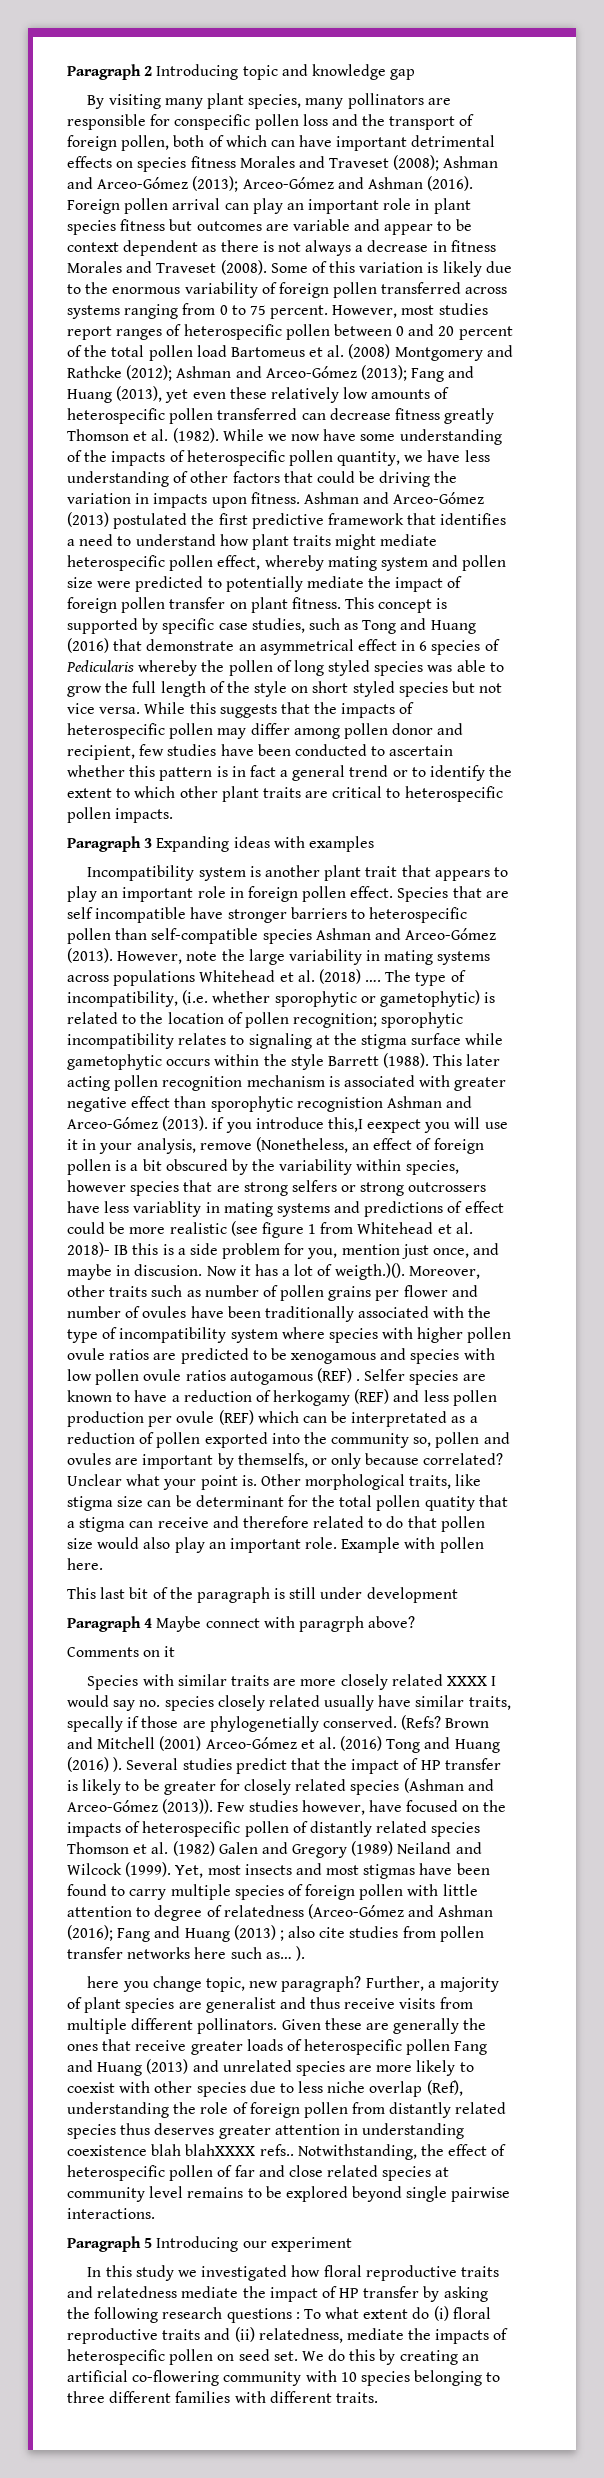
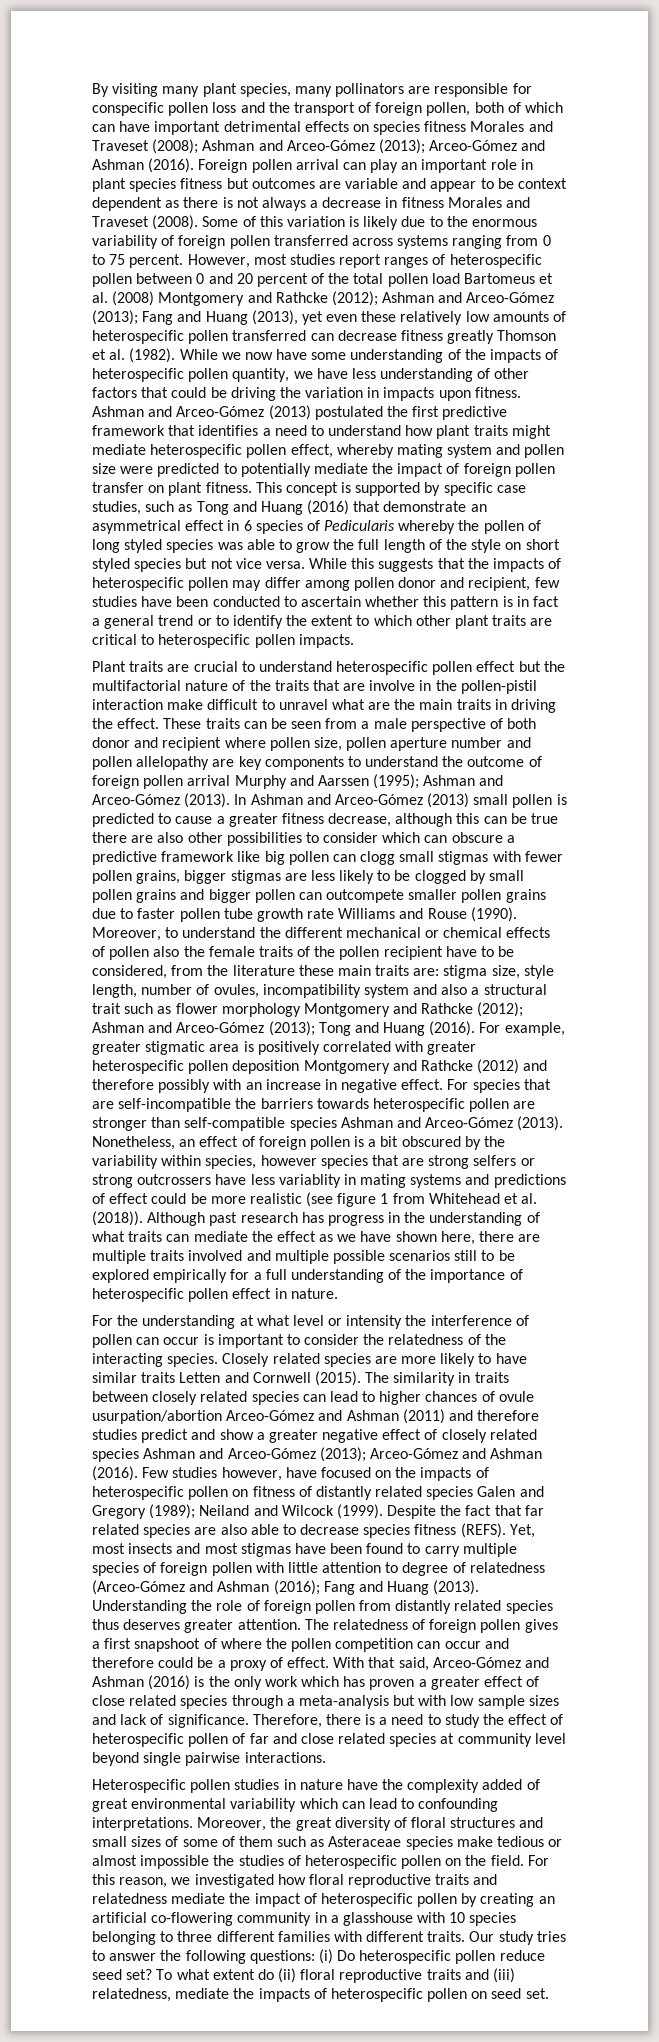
[67,64,416,80] Paragraph 2 Introducing topic and knowledge gap // -> (92, 90) none
[67,836,374,852] [87,865,508,881] [67,886,509,902] [67,907,468,923] [67,928,111,944] Paragraph 3 Expanding ideas with examples // Incompatibility system is another plant trait that appears to play an important role in foreign pollen effect. Species that are self incompatible have stronger barriers to heterospecific pollen -> [92,661,565,675] [92,680,537,694] [92,699,557,713] [92,718,537,732] [92,737,531,751] [92,756,542,770] [92,774,504,789] [92,793,567,808] [92,813,559,827] [92,832,515,846] [92,851,563,865] [92,870,525,884] [92,889,546,903] [92,907,517,922] [92,927,551,941] [92,946,515,960] [92,965,554,979] [92,984,547,998] [92,1002,524,1017] [92,1021,565,1036] [92,1041,477,1055] [92,1059,548,1074] [92,1079,551,1093] [92,1098,536,1112] [92,1117,147,1131] Plant traits are crucial to understand heterospecific pollen effect but the multifactorial nature of the traits that are involve in the pollen-pistil interaction make difficult to unravel what are the main traits in driving the effect. These traits can be seen from a male perspective of both donor and recipient where pollen size, pollen aperture number and pollen allelopathy are key components to understand the outcome of foreign pollen arrival Murphy and Aarssen (1995); Ashman and Arceo-Gómez (2013). In Ashman and Arceo-Gómez (2013) small pollen is predicted to cause a greater fitness decrease, although this can be true there are also other possibilities to consider which can obscure a predictive framework like big pollen can clogg small stigmas with fewer pollen grains, bigger stigmas are less likely to be clogged by small pollen grains and bigger pollen can outcompete smaller pollen grains due to faster pollen tube growth rate Williams and Rouse (1990). Moreover, to understand the different mechanical or chemical effects of pollen also the female traits of the pollen recipient have to be considered, from the literature these main traits are: stigma size, style length, number of ovules, incompatibility system and also a structural trait such as flower morphology Montgomery and Rathcke (2012); Ashman and Arceo-Gómez (2013); Tong and Huang (2016). For example, greater stigmatic area is positively correlated with greater heterospecific pollen deposition Montgomery and Rathcke (2012) and therefore possibly with an increase in negative effect. For species that are self-incompatible the barriers towards heterospecific pollen are stronger
[117,949,491,965] [67,969,466,986] [67,990,496,1007] [67,1012,464,1028] [67,1033,504,1049] [67,1053,501,1070] [67,1075,507,1091] [67,1096,473,1112] [67,1116,508,1133] [67,1137,348,1154] However, note the large variability in mating systems across populations Whitehead et al. (2018) …. The type of incompatibility, (i.e. whether sporophytic or gametophytic) is related to the location of pollen recognition; sporophytic incompatibility relates to signaling at the stigma surface while gametophytic occurs within the style Barrett (1988). This later acting pollen recognition mechanism is associated with greater negative effect than sporophytic recognistion Ashman and Arceo-Gómez (2013). if you introduce this,I eexpect you will use it in your analysis, remove (Nonetheless, -> [92,1136,175,1150] Nonetheless,
[67,1242,500,1259] [67,1263,480,1280] [67,1285,478,1301] [67,1306,492,1322] [67,1327,512,1343] [67,1348,495,1364] [67,1368,486,1385] [67,1389,497,1406] [67,1410,478,1427] [67,1432,510,1448] [67,1453,504,1469] [67,1474,482,1490] [67,1495,508,1511] [67,1516,485,1532] [67,1537,484,1553] [67,1558,103,1570] [67,1587,458,1603] [67,1616,416,1632] [67,1646,176,1657] [87,1674,497,1690] [67,1695,511,1711] [67,1715,490,1732] [67,1736,500,1753] [67,1757,501,1774] [67,1778,494,1795] [67,1799,214,1814] 2018)- IB this is a side problem for you, mention just once, and maybe in discusion. Now it has a lot of weigth.)(). Moreover, other traits such as number of pollen grains per flower and number of ovules have been traditionally associated with the type of incompatibility system where species with higher pollen ovule ratios are predicted to be xenogamous and species with low pollen ovule ratios autogamous (REF) . Selfer species are known to have a reduction of herkogamy (REF) and less pollen production per ovule (REF) which can be interpretated as a reduction of pollen exported into the community so, pollen and ovules are important by themselfs, or only because correlated? Unclear what your point is. Other morphological traits, like stigma size can be determinant for the total pollen quatity that a stigma can receive and therefore related to do that pollen size would also play an important role. Example with pollen here. // This last bit of the paragraph is still under development // Paragraph 4 Maybe connect with paragrph above? // Comments on it // Species with similar traits are more closely related XXXX I would say no. species closely related usually have similar traits, specally if those are phylogenetially conserved. (Refs? Brown and Mitchell (2001) Arceo-Gómez et al. (2016) Tong and Huang (2016) ). Several studies predict that the impact of HP transfer is likely to be greater for closely related species (Ashman and Arceo-Gómez (2013)). -> [92,1211,540,1226] [92,1231,541,1245] [92,1250,515,1264] [92,1269,523,1283] [92,1288,338,1302] [92,1315,529,1329] [92,1334,506,1348] [92,1353,527,1367] [92,1371,509,1386] [92,1391,534,1405] [92,1409,540,1424] [92,1429,537,1443] [92,1447,543,1462] [92,1466,138,1481] (2018)). Although past research has progress in the understanding of what traits can mediate the effect as we have shown here, there are multiple traits involved and multiple possible scenarios still to be explored empirically for a full understanding of the importance of heterospecific pollen effect in nature. // For the understanding at what level or intensity the interference of pollen can occur is important to consider the relatedness of the interacting species. Closely related species are more likely to have similar traits Letten and Cornwell (2015). The similarity in traits between closely related species can lead to higher chances of ovule usurpation/abortion Arceo-Gómez and Ashman (2011) and therefore studies predict and show a greater negative effect of closely related species Ashman and Arceo-Gómez (2013); Arceo-Gómez and Ashman (2016).
(289, 1829) none -> [232,1486,295,1497] on fitness
[67,1841,215,1856] Thomson et al. (1982) -> (474, 1493) none
[351,1841,394,1856] (1989) -> [149,1504,196,1519] (1989);
(172, 1869) none -> [387,1505,544,1519] [92,1523,506,1538] Despite the fact that far related species are also able to decrease species fitness (REFS).
[233,1925,484,1942] [67,1946,305,1961] [87,1976,499,1992] [67,1997,473,2013] [67,2018,487,2034] [67,2039,488,2055] [67,2059,474,2076] [67,2080,463,2097] [67,2102,169,2118] (2013) ; also cite studies from pollen transfer networks here such as… ). // here you change topic, new paragraph? Further, a majority of plant species are generalist and thus receive visits from multiple different pollinators. Given these are generally the ones that receive greater loads of heterospecific pollen Fang and Huang (2013) and unrelated species are more likely to coexist with other species due to less niche overlap (Ref), understanding -> [433,1580,480,1595] [92,1600,187,1614] (2013). Understanding
[274,2123,465,2139] [67,2144,417,2160] attention in understanding coexistence blah blahXXXX refs.. Notwithstanding, -> [237,1619,558,1633] [92,1638,509,1652] [92,1657,550,1671] [92,1675,540,1690] [92,1695,559,1709] [92,1714,480,1728] attention. The relatedness of foreign pollen gives a first snapshoot of where the pollen competition can occur and therefore could be a proxy of effect. With that said, Arceo-Gómez and Ashman (2016) is the only work which has proven a greater effect of close related species through a meta-analysis but with low sample sizes and lack of significance. Therefore, there is a need to study
[187,2186,348,2202] remains to be explored -> (566, 1738) none
[67,2236,352,2252] [87,2265,174,2281] Paragraph 5 Introducing our experiment // In this study -> [92,1779,540,1793] [92,1798,499,1812] [92,1817,544,1831] [92,1836,563,1850] [92,1855,549,1869] [92,1874,168,1888] Heterospecific pollen studies in nature have the complexity added of great environmental variability which can lead to confounding interpretations. Moreover, the great diversity of floral structures and small sizes of some of them such as Asteraceae species make tedious or almost impossible the studies of heterospecific pollen on the field. For this reason,
[339,2286,488,2302] [67,2306,491,2323] [67,2327,509,2344] [67,2349,376,2365] HP transfer by asking the following research questions : To what extent do (i) floral reproductive traits and (ii) relatedness, mediate the impacts of heterospecific pollen on seed set. We do this -> [320,1893,458,1907] heterospecific pollen
(302, 2378) none -> [314,1912,413,1926] in a glasshouse
(378, 2397) none -> [469,1931,566,1945] [92,1949,545,1964] [92,1968,516,1983] [92,1988,549,2002] Our study tries to answer the following questions: (i) Do heterospecific pollen reduce seed set? To what extent do (ii) floral reproductive traits and (iii) relatedness, mediate the impacts of heterospecific pollen on seed set.

